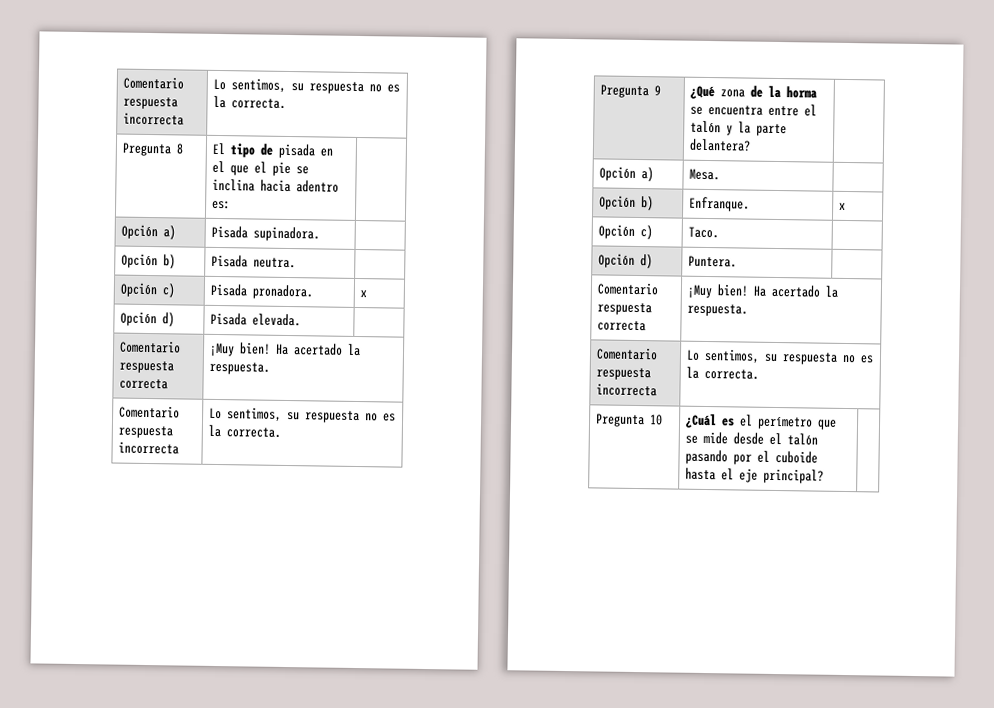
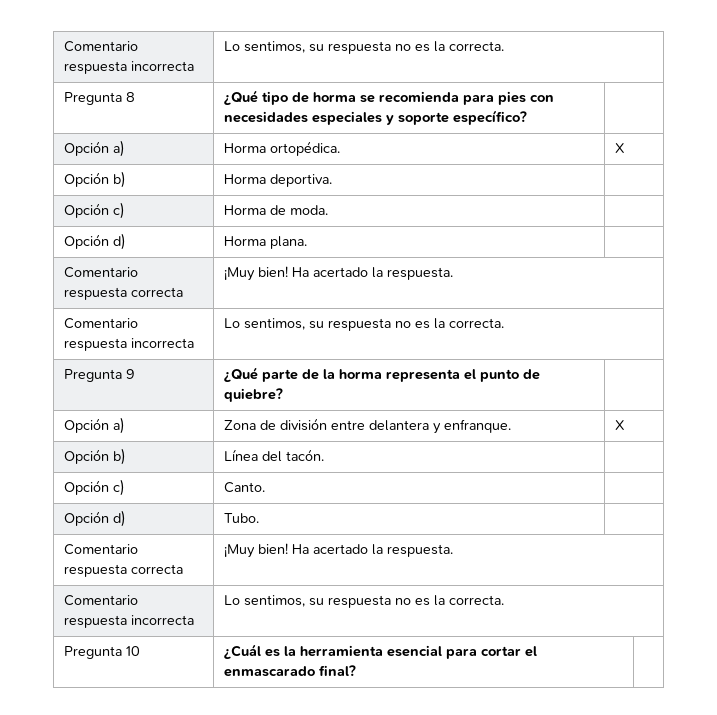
[211,142,225,155] El -> [223,90,258,105] ¿Qué
[277,143,333,159] [211,160,309,177] [211,178,339,193] [211,200,231,210] [120,224,176,240] [210,225,320,242] [120,253,176,269] [210,254,296,269] [119,282,175,298] [209,283,313,300] [359,290,367,298] [119,311,175,327] [209,312,301,327] pisada en el que el pie se inclina hacia adentro es: | // Opción a) | Pisada supinadora. | // Opción b) | Pisada neutra. | // Opción c) | Pisada pronadora. | x // Opción d) | Pisada elevada. -> [312,91,554,105] [223,110,527,125] [63,140,125,157] [223,141,340,156] [614,143,625,153] [63,171,126,188] [223,174,332,187] [63,202,125,219] [223,205,328,215] [63,233,126,250] [223,236,307,249] horma se recomienda para pies con necesidades especiales y soporte específico? | // Opción a) | Horma ortopédica. | X // Opción b) | Horma deportiva. | // Opción c) | Horma de moda. | // Opción d) | Horma plana.
[719,89,745,98] zona -> [261,369,298,382] parte
[689,104,817,117] [689,120,787,137] [688,138,751,152] [598,166,654,182] [688,168,720,181] [598,195,654,211] [688,196,750,212] [838,202,846,210] [597,224,653,240] [687,226,719,239] [597,253,653,269] [687,255,737,268] se encuentra entre el talón y la parte delantera? | // Opción a) | Mesa. | // Opción b) | Enfranque. | x // Opción c) | Taco. | // Opción d) | Puntera. -> [385,369,540,382] [223,388,283,402] [63,417,125,434] [223,418,511,434] [614,420,625,430] [63,448,126,465] [223,449,324,462] [63,479,125,496] [223,482,265,493] [63,510,126,527] [223,513,259,523] representa el punto de quiebre? | // Opción a) | Zona de división entre delantera y enfranque. | X // Opción b) | Línea del tacón. | // Opción c) | Canto. | // Opción d) | Tubo.
[738,414,837,430] [684,431,818,446] [684,449,818,465] [684,467,824,484] el perímetro que se mide desde el talón pasando por el cuboide hasta el eje principal? -> [283,645,537,659] [223,665,356,677] la herramienta esencial para cortar el enmascarado final?

